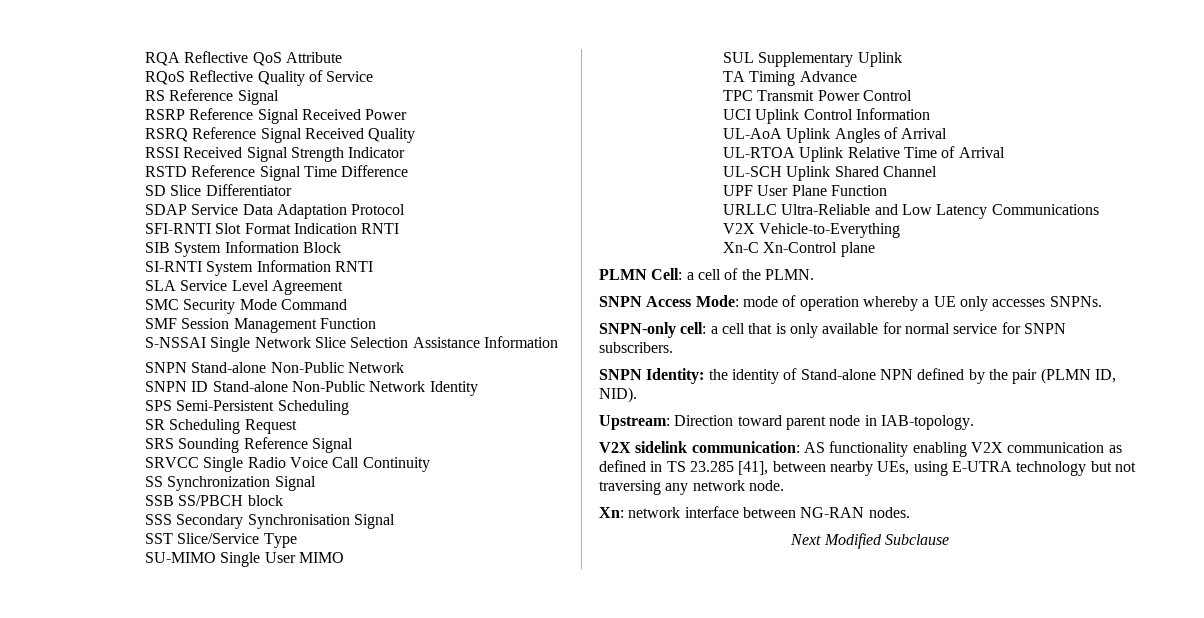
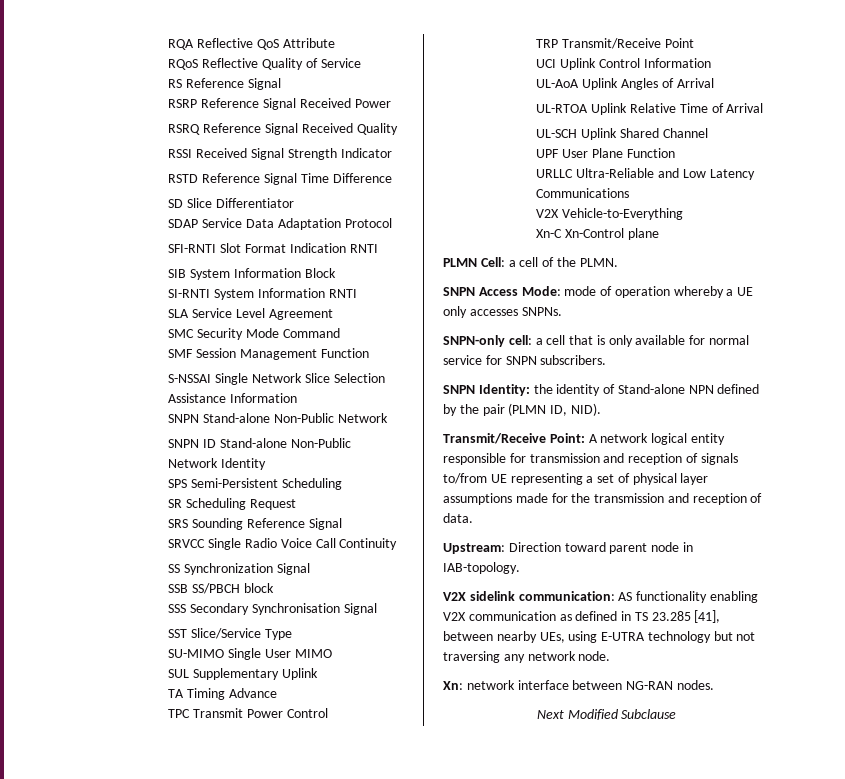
(912, 95) none -> [536,38,695,49] // TRP Transmit/Receive Point
(637, 395) none -> [443,433,725,445] [443,453,738,465] [443,473,709,485] [443,493,763,505] [443,513,473,523] // Transmit/Receive Point: A network logical entity responsible for transmission and reception of signals to/from UE representing a set of physical layer assumptions made for the transmission and reception of data.

